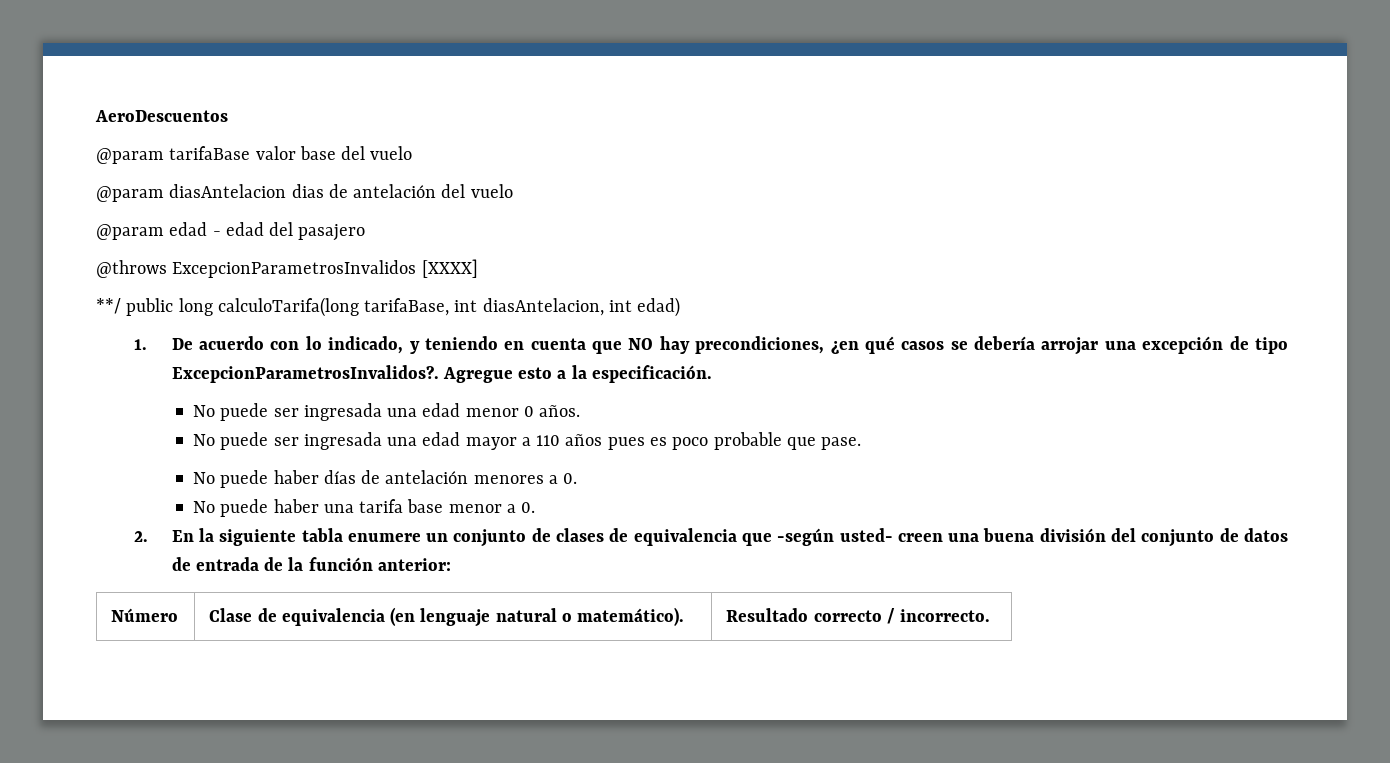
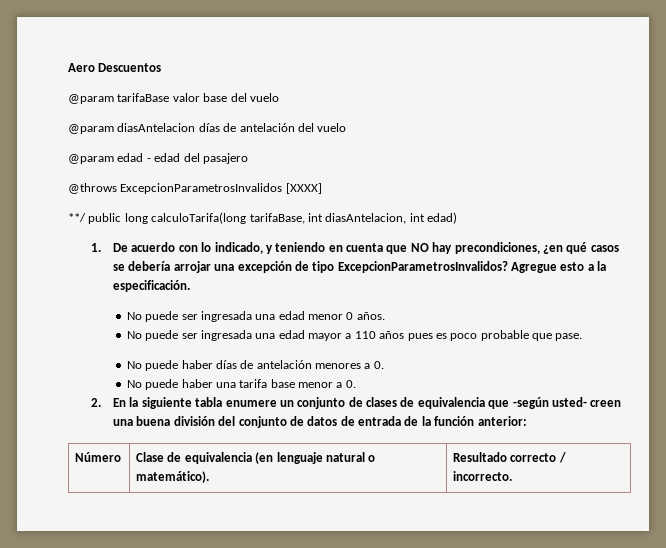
[95,110,228,122] AeroDescuentos -> [68,63,162,72] Aero Descuentos
[291,184,324,198] dias -> [198,123,220,132] días
[171,365,439,383] ExcepcionParametrosInvalidos?. -> [337,261,508,273] ExcepcionParametrosInvalidos?

